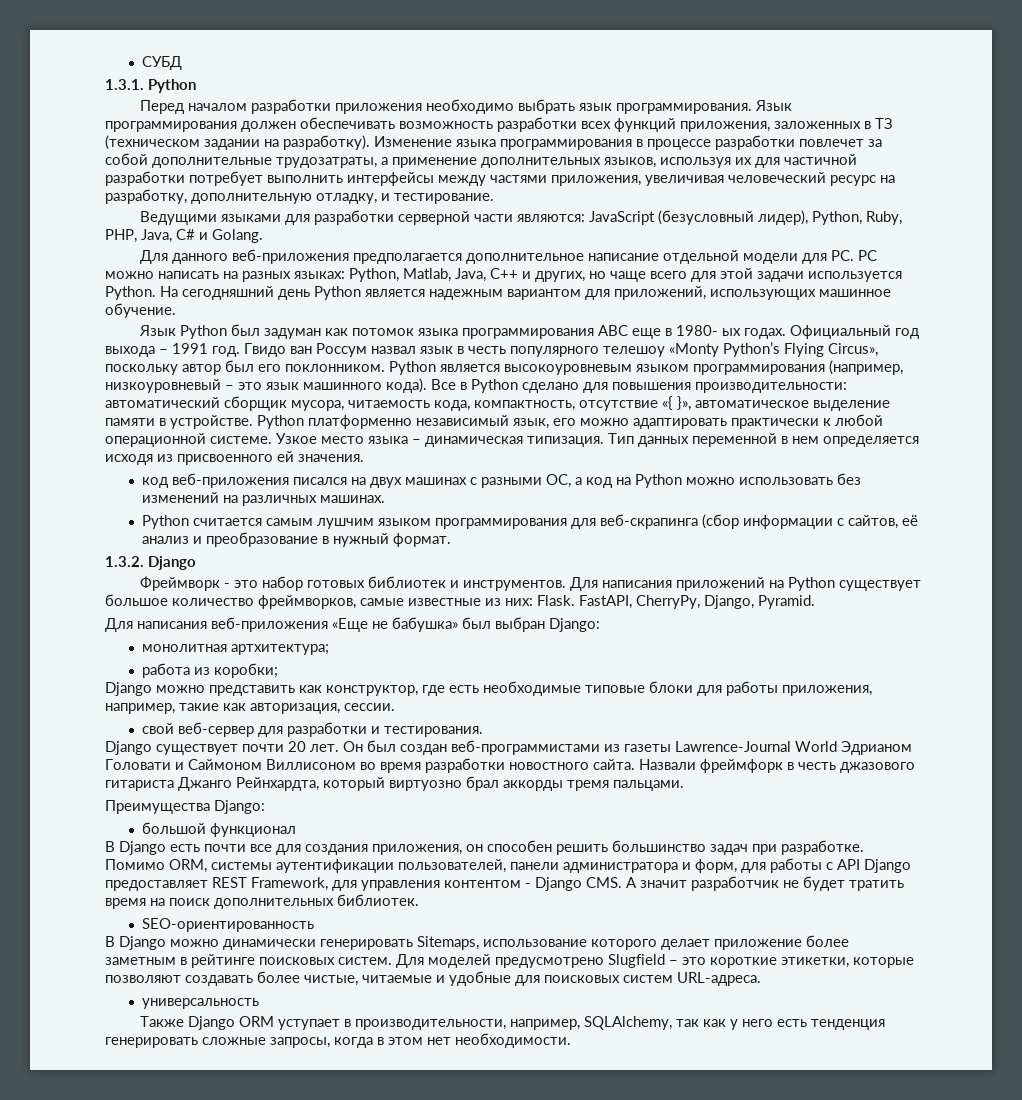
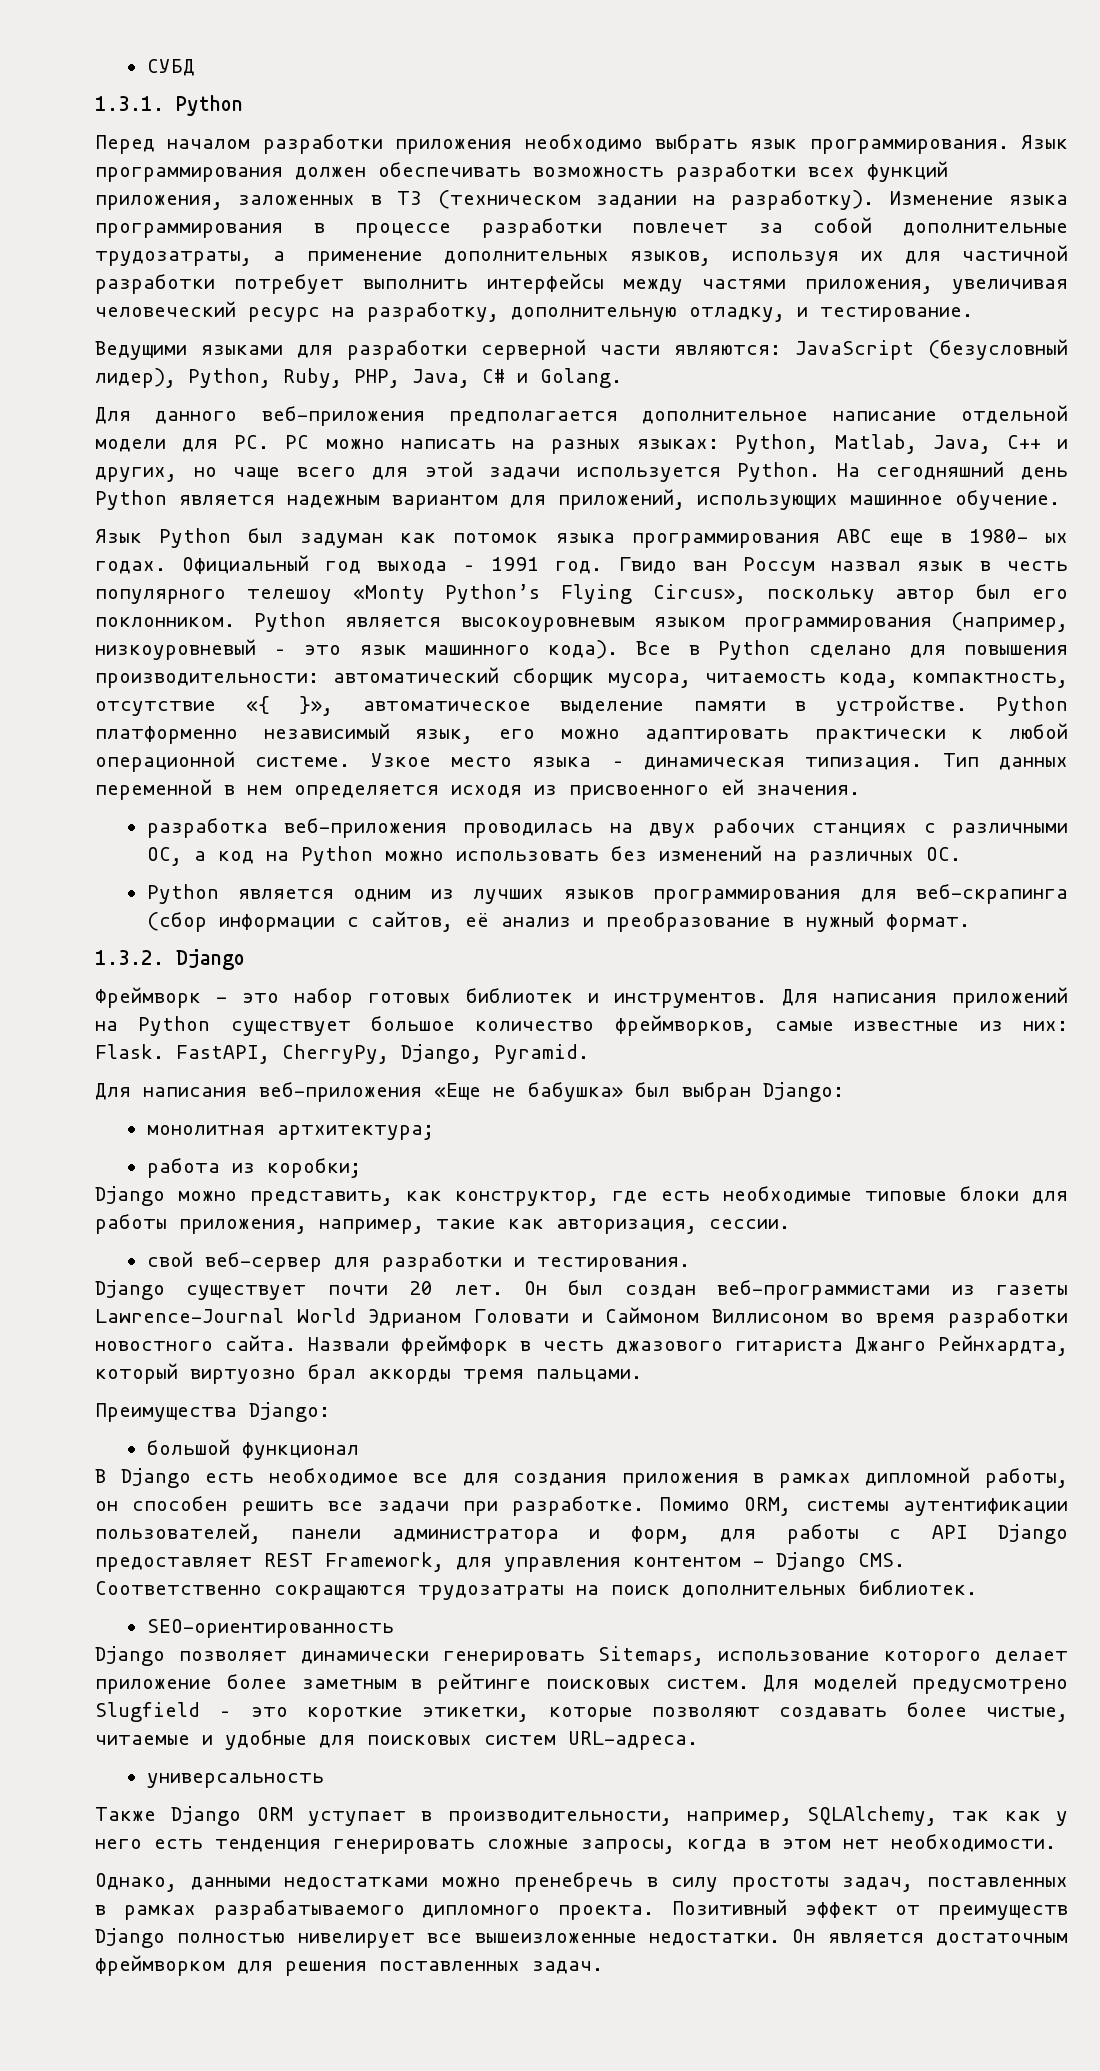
[142,473,543,488] код веб-приложения писался на двух машинах с разными -> [146,818,1069,838] разработка веб-приложения проводилась на двух рабочих станциях с различными
[320,495,386,503] [142,515,432,529] машинах. // Python считается самым лушчим языком -> [925,847,961,861] [146,884,634,904] ОС. // Python является одним из лучших языков
[209,685,295,696] представить -> [250,1191,393,1206] представить,
[204,844,246,852] почти -> [268,1468,399,1486] необходимое
[372,844,462,855] приложения, -> [621,1467,1068,1488] приложения в рамках дипломной работы,
[612,840,748,855] большинство задач -> [328,1501,449,1514] все задачи
[626,876,904,891] [105,898,146,909] А значит разработчик не будет тратить время -> [95,1581,564,1600] Соответственно сокращаются трудозатраты
[105,936,219,950] В Django можно -> [95,1646,287,1666] Django позволяет
(571, 1040) none -> [95,1872,1068,1892] [95,1899,1068,1920] [95,1928,1068,1948] [95,1955,603,1976] // Однако, данными недостатками можно пренебречь в силу простоты задач, поставленных в рамках разрабатываемого дипломного проекта. Позитивный эффект от преимуществ Django полностью нивелирует все вышеизложенные недостатки. Он является достаточным фреймворком для решения поставленных задач.

